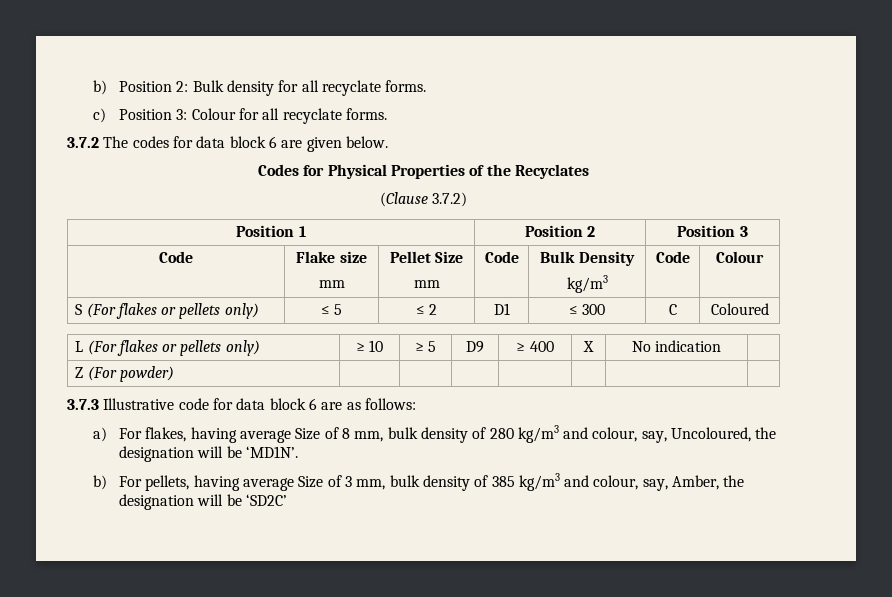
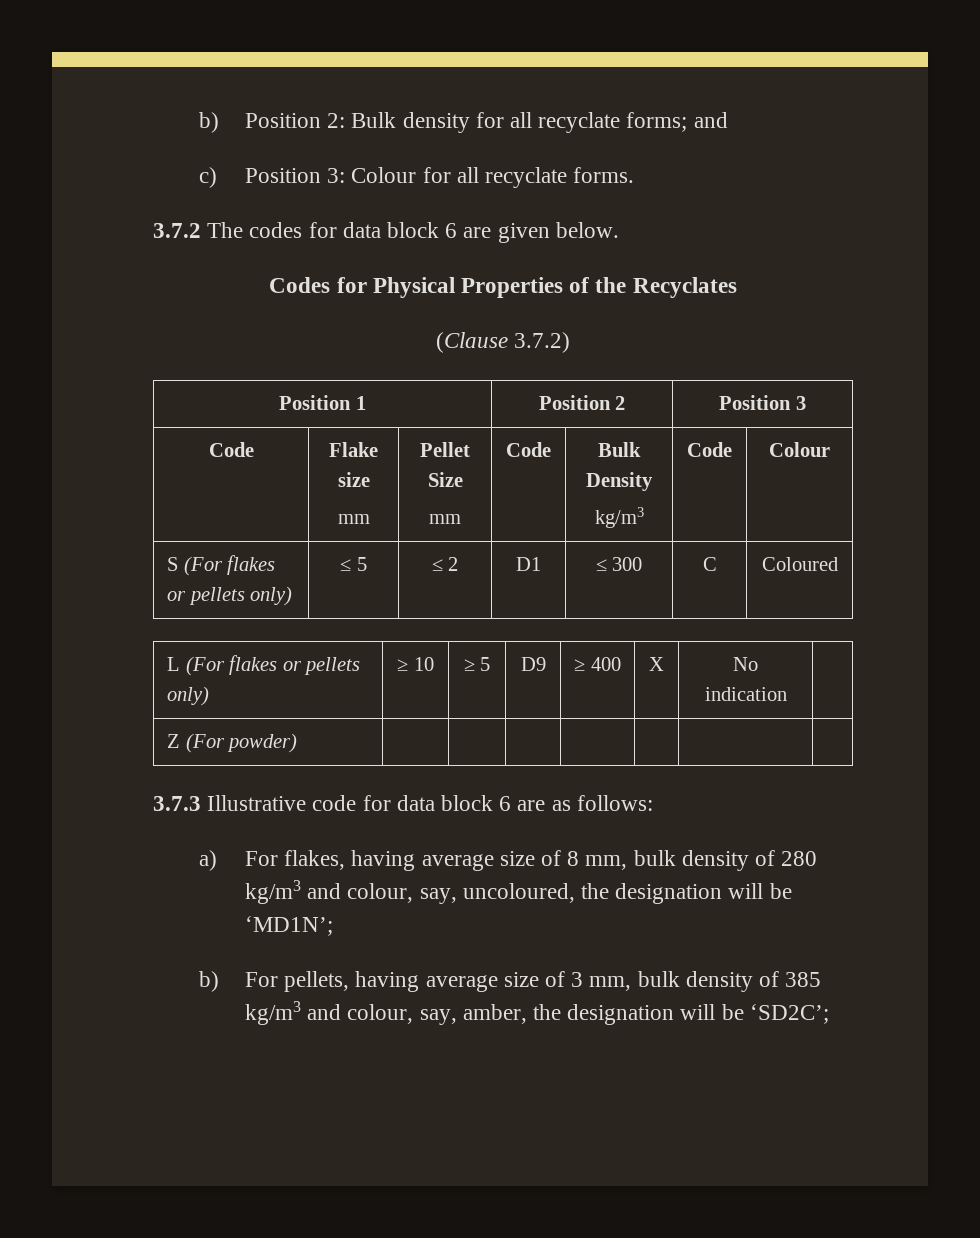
[385,80,427,92] forms. -> [626,112,728,132] forms; and
[295,428,321,440] Size -> [499,851,535,866] size
[671,427,777,442] [118,446,298,462] Uncoloured, the designation will be ‘MD1N’. -> [462,883,792,904] [244,916,333,936] uncoloured, the designation will be ‘MD1N’;
[298,476,324,488] Size -> [503,972,539,987] size
[672,475,745,490] [118,494,287,510] Amber, the designation will be ‘SD2C’ -> [462,1004,829,1025] amber, the designation will be ‘SD2C’;

